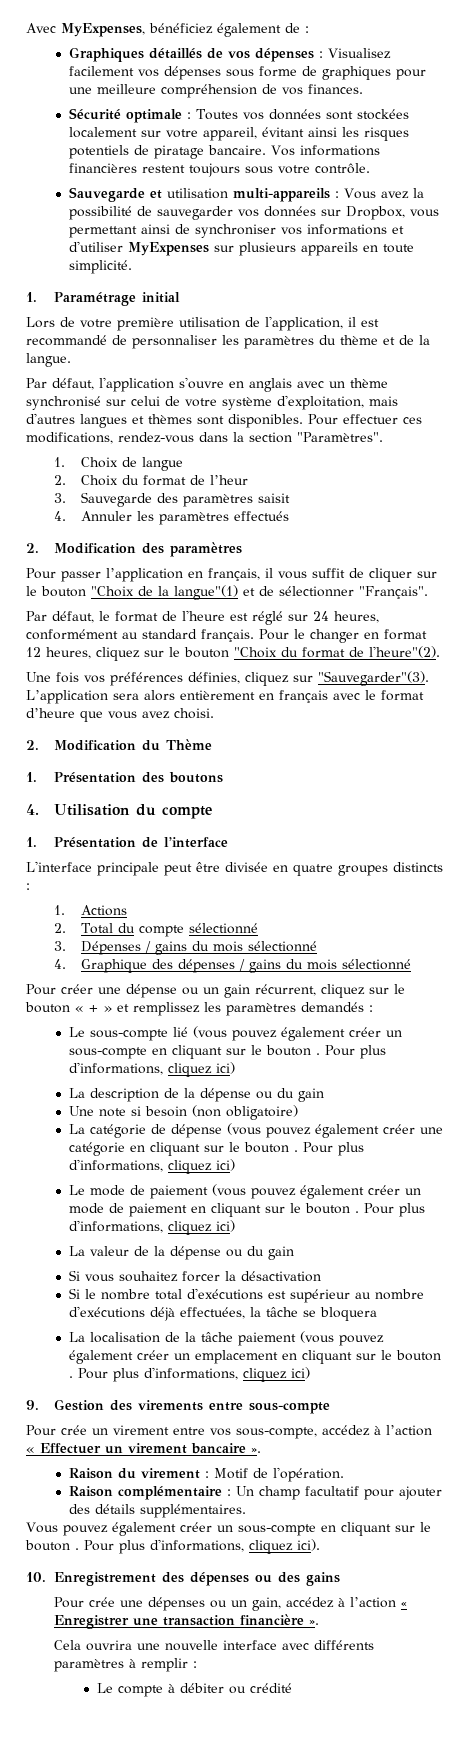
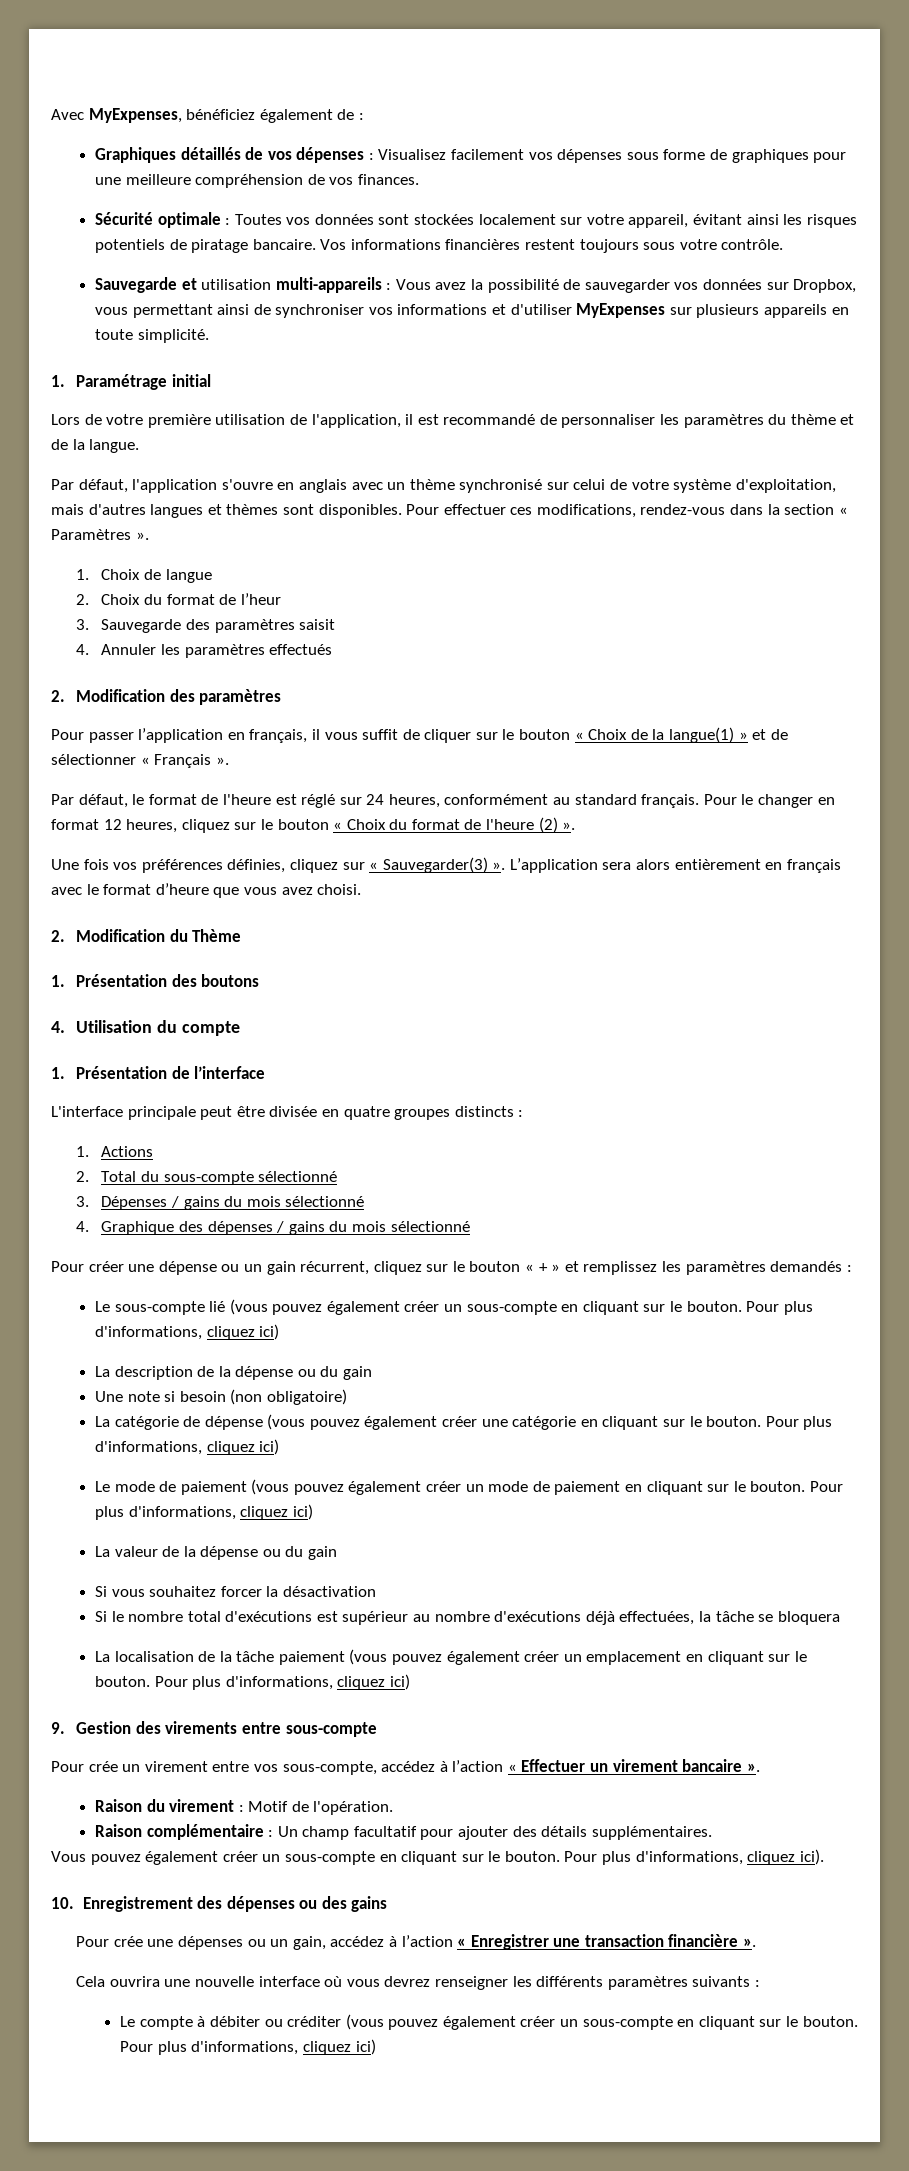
[297,432,383,442] "Paramètres". -> [838,507,848,515] [51,529,149,540] « Paramètres ».
[91,585,428,600] "Choix de la langue"(1) et de sélectionner "Français". -> [574,727,788,743] [51,754,229,768] « Choix de la langue(1) » et de sélectionner « Français ».
[234,646,440,658] "Choix du format de l'heure"(2). -> [333,817,576,833] « Choix du format de l'heure (2) ».
[318,671,429,686] "Sauvegarder"(3). -> [369,857,506,873] « Sauvegarder(3) ».
[139,925,185,937] compte -> [163,1171,254,1185] sous-compte
[265,1045,320,1056] bouton . -> [686,1301,742,1312] bouton.
[243,1142,298,1153] bouton . -> [706,1416,762,1427] bouton.
[304,1203,359,1214] bouton . -> [750,1481,806,1492] bouton.
[395,1350,441,1361] [68,1376,73,1378] bouton . -> [94,1676,150,1687] bouton.
[25,1540,79,1551] bouton . -> [504,1851,560,1862] bouton.
[281,1640,374,1650] [53,1658,188,1672] avec différents paramètres à remplir -> [324,1976,751,1990] où vous devrez renseigner les différents paramètres suivants
[249,1683,292,1693] crédité -> [287,2014,858,2030] [120,2039,376,2055] créditer (vous pouvez également créer un sous-compte en cliquant sur le bouton. Pour plus d'informations, cliquez ici)

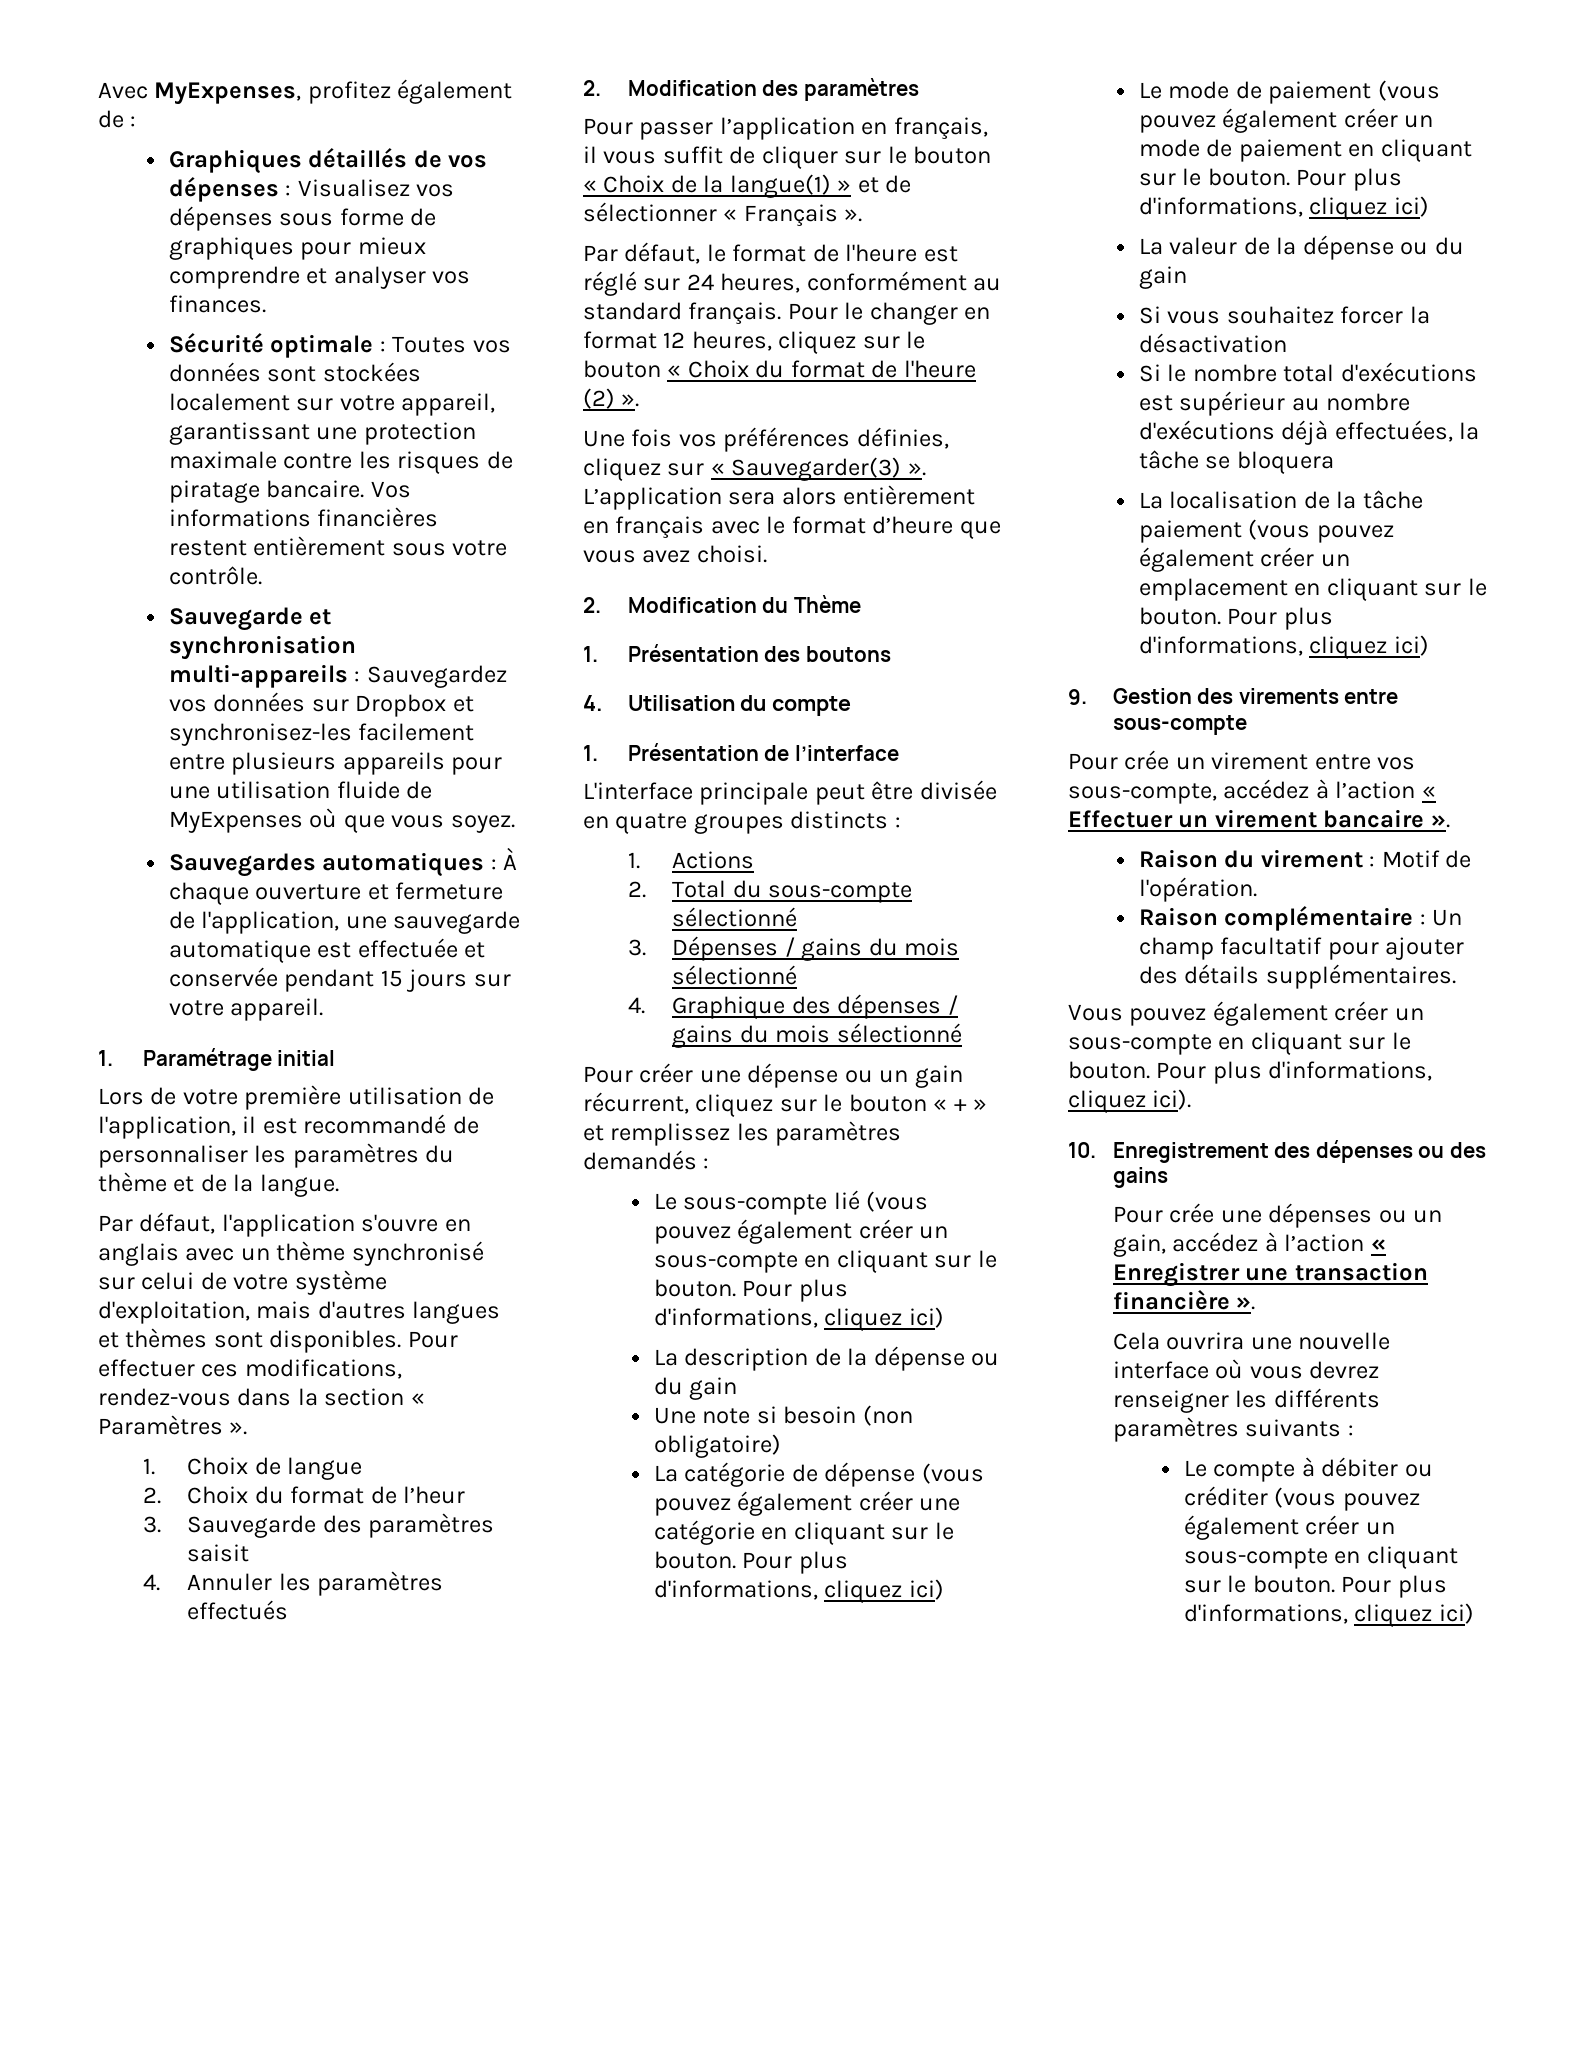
[186,109,256,120] bénéficiez -> [307,81,391,104] profitez
[451,149,525,160] facilement -> (410, 188) none
[94,174,325,188] une meilleure compréhension de -> [357,237,426,255] [168,266,426,289] mieux comprendre et analyser
[693,214,779,225] évitant ainsi -> [168,422,476,445] [168,451,353,469] garantissant une protection maximale contre
[94,239,165,253] potentiels -> (481, 462) none
[579,239,639,253] toujours -> [253,536,386,556] entièrement
[201,279,272,290] utilisation -> [168,635,356,660] synchronisation
[395,279,857,293] [94,303,849,318] [94,329,209,343] Vous avez la possibilité de sauvegarder vos données sur Dropbox, vous permettant ainsi de synchroniser vos informations et d'utiliser MyExpenses sur plusieurs appareils en toute simplicité. -> [366,665,507,688] [168,692,474,717] [168,723,475,746] [168,752,503,775] [168,781,433,799] [168,808,515,833] [168,847,518,877] [168,882,504,905] [168,911,521,934] [168,938,486,963] [168,967,511,992] [168,998,324,1021] Sauvegardez vos données sur Dropbox et synchronisez-les facilement entre plusieurs appareils pour une utilisation fluide de MyExpenses où que vous soyez. // Sauvegardes automatiques : À chaque ouverture et fermeture de l'application, une sauvegarde automatique est effectuée et conservée pendant 15 jours sur votre appareil.

